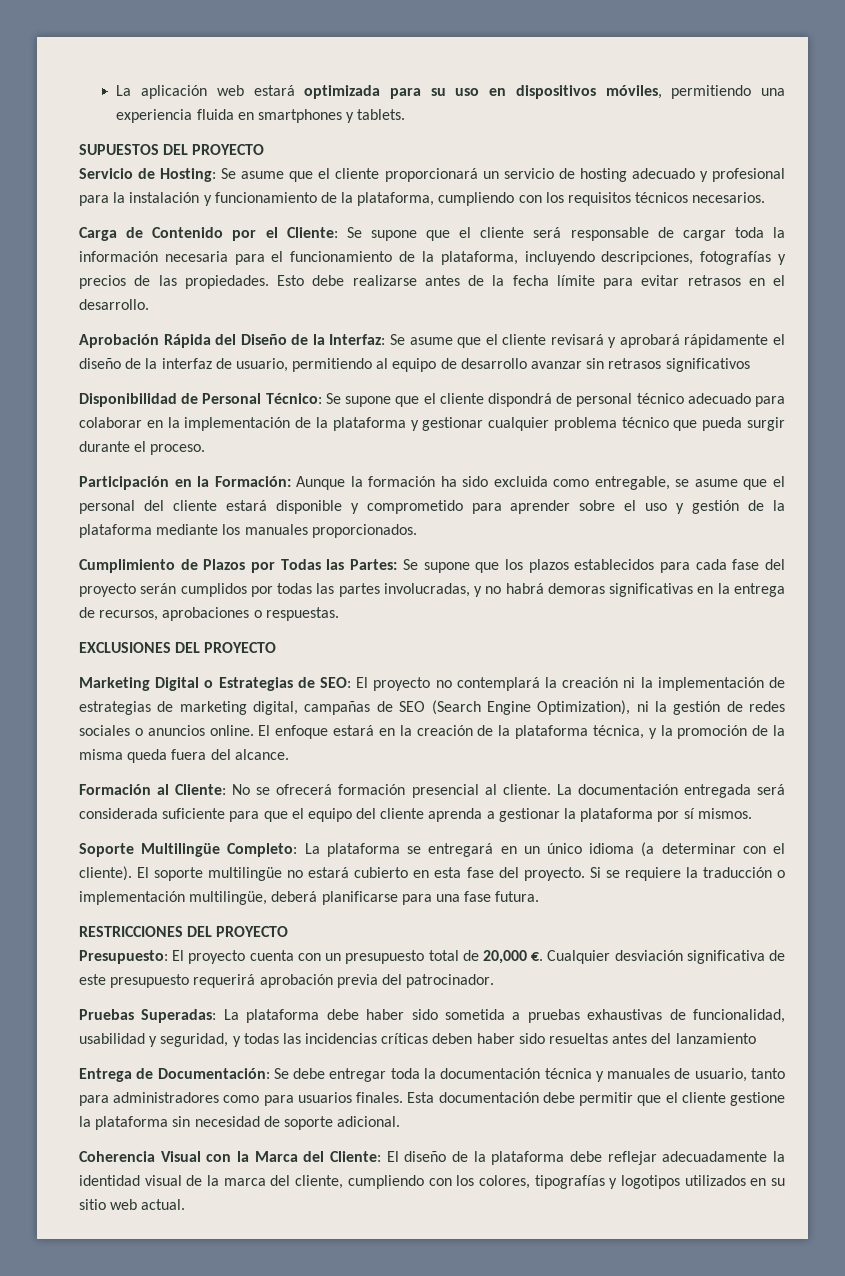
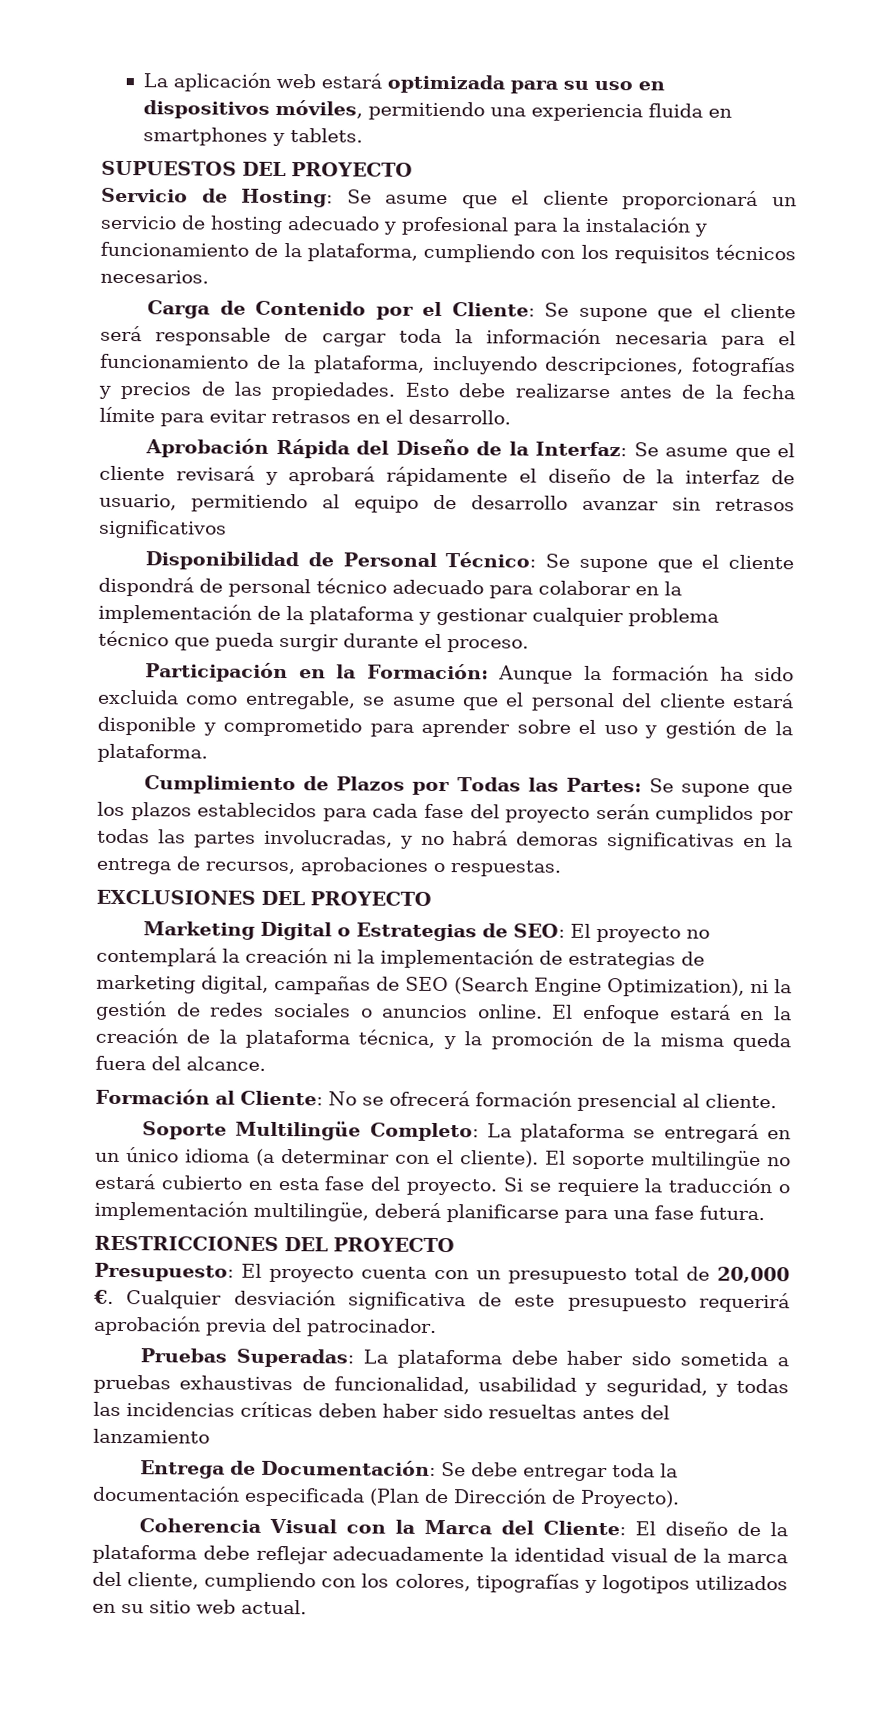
[79,524,417,538] plataforma mediante los manuales proporcionados. -> [97,743,208,763] plataforma.
[556,784,786,798] [79,808,752,822] La documentación entregada será considerada suficiente para que el equipo del cliente aprenda a gestionar la plataforma por sí mismos. -> (777, 1101) none
[544,1068,786,1082] [79,1092,786,1106] [79,1116,401,1130] técnica y manuales de usuario, tanto para administradores como para usuarios finales. Esta documentación debe permitir que el cliente gestione la plataforma sin necesidad de soporte adicional. -> [244,1487,680,1509] especificada (Plan de Dirección de Proyecto).

